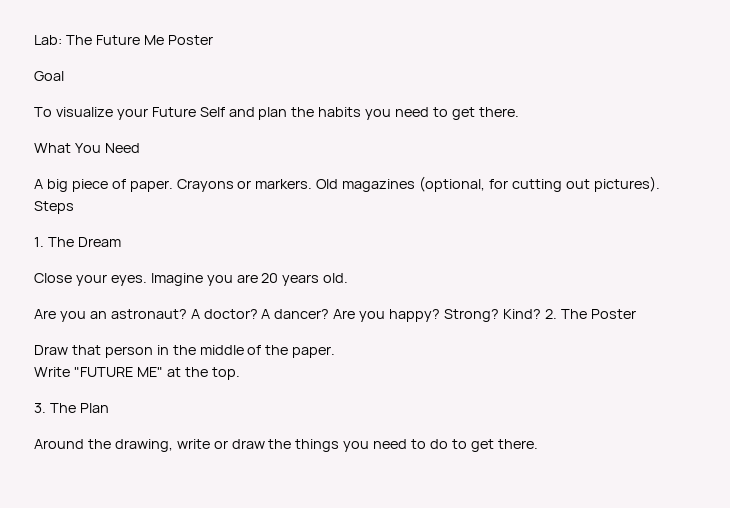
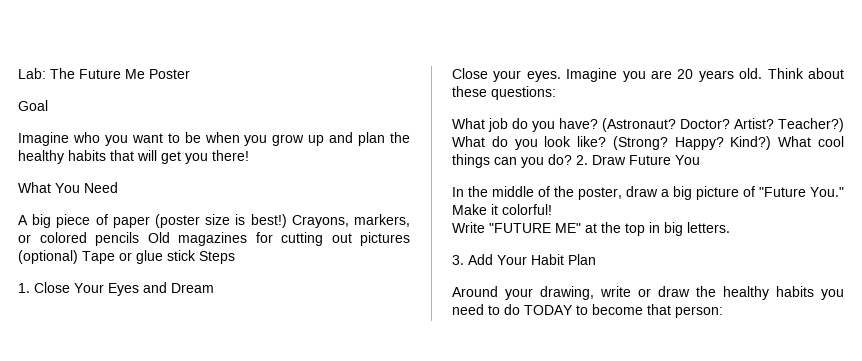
[34,107,519,120] To visualize your Future Self and plan the habits you need to get there. -> [18,132,410,146] [18,150,249,164] Imagine who you want to be when you grow up and plan the healthy habits that will get you there!
[129,179,313,192] paper. Crayons or markers. -> [112,214,410,228] [18,232,139,246] paper (poster size is best!) Crayons, markers, or colored pencils
[419,176,486,192] (optional, -> (247, 239) none
[593,176,660,192] [34,201,74,214] [34,237,74,247] pictures). Steps // 1. The -> [360,232,410,246] [18,250,235,264] [18,282,167,296] pictures (optional) Tape or glue stick Steps // 1. Close Your Eyes and
[34,309,636,322] [34,345,336,358] // Are you an astronaut? A doctor? A dancer? Are you happy? Strong? Kind? 2. The Poster // Draw that person in the middle of the paper. -> [767,68,844,79] [452,86,556,100] [452,118,844,132] [452,136,844,150] [452,154,700,168] [452,186,844,200] [452,204,552,215] Think about these questions: // What job do you have? (Astronaut? Doctor? Artist? Teacher?) What do you look like? (Strong? Happy? Kind?) What cool things can you do? 2. Draw Future You // In the middle of the poster, draw a big picture of "Future You." Make it colorful!
[211,367,240,380] [34,403,76,413] top. // 3. The -> [625,222,730,236] [452,254,564,265] top in big letters. // 3. Add Your Habit
[87,439,111,449] the -> [505,288,533,300] your
[295,439,340,452] things -> [723,286,814,300] healthy habits
[451,439,538,452] to get there. -> [524,304,723,318] TODAY to become that person:

